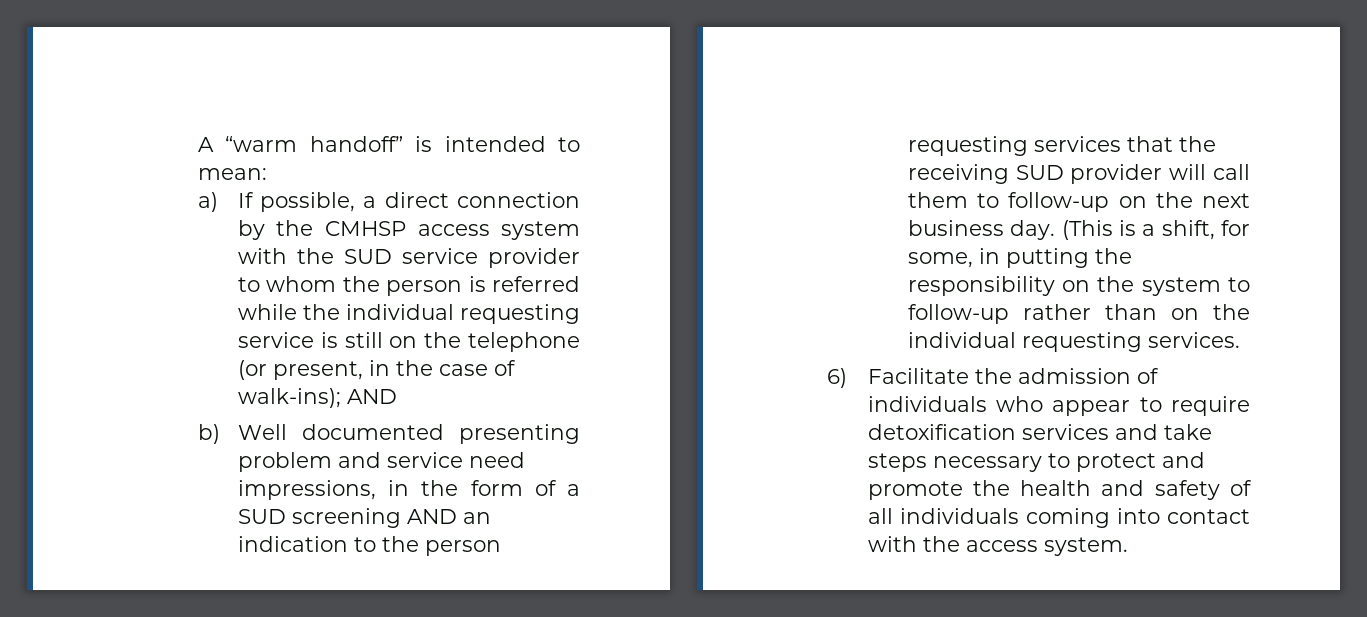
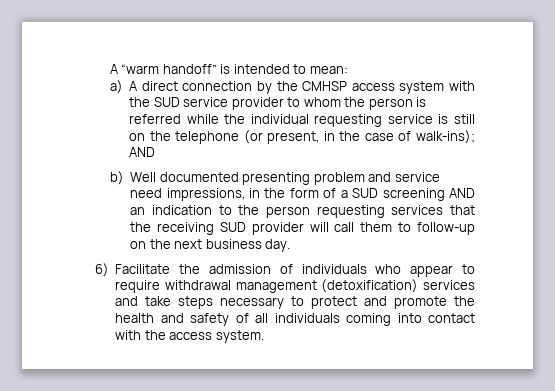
[237,192,377,212] If possible, a -> [129,81,138,91] A
[1061,220,1250,240] [907,248,1132,268] [907,276,1250,296] [907,304,1250,324] [907,332,1240,352] (This is a shift, for some, in putting the responsibility on the system to follow-up rather than on the individual requesting services. -> (291, 245) none
[867,424,1016,440] detoxification -> [164,279,419,293] withdrawal management (detoxification)

